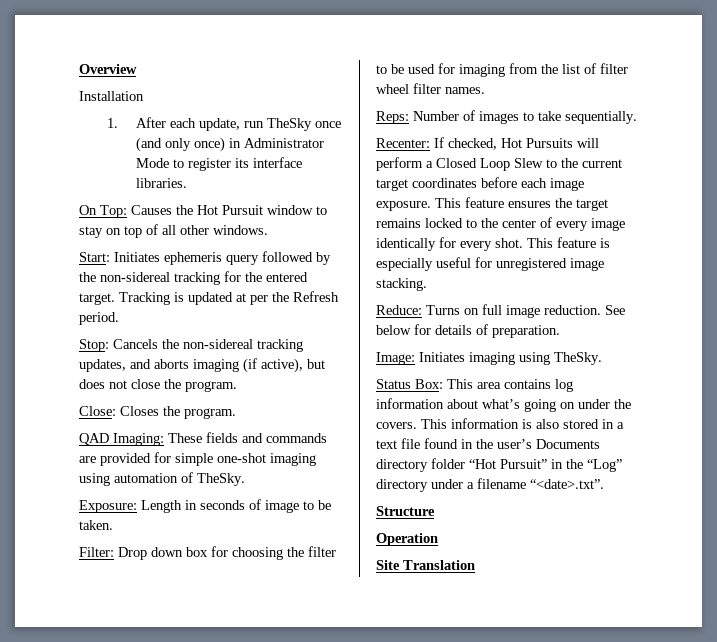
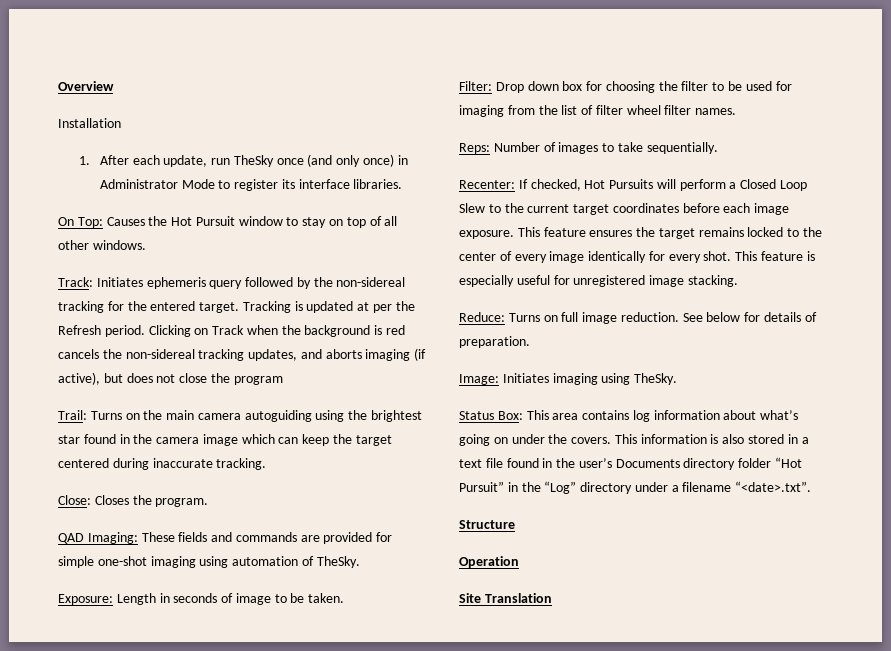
[79,252,110,262] Start: -> [58,277,93,287] Track:
[79,339,158,352] // Stop: Cancels -> [148,325,406,337] [58,349,99,359] Clicking on Track when the background is red cancels
[185,381,237,392] program. -> [233,376,283,385] [58,410,423,422] [58,434,392,446] [58,458,267,470] program // Trail: Turns on the main camera autoguiding using the brightest star found in the camera image which can keep the target centered during inaccurate tracking.

